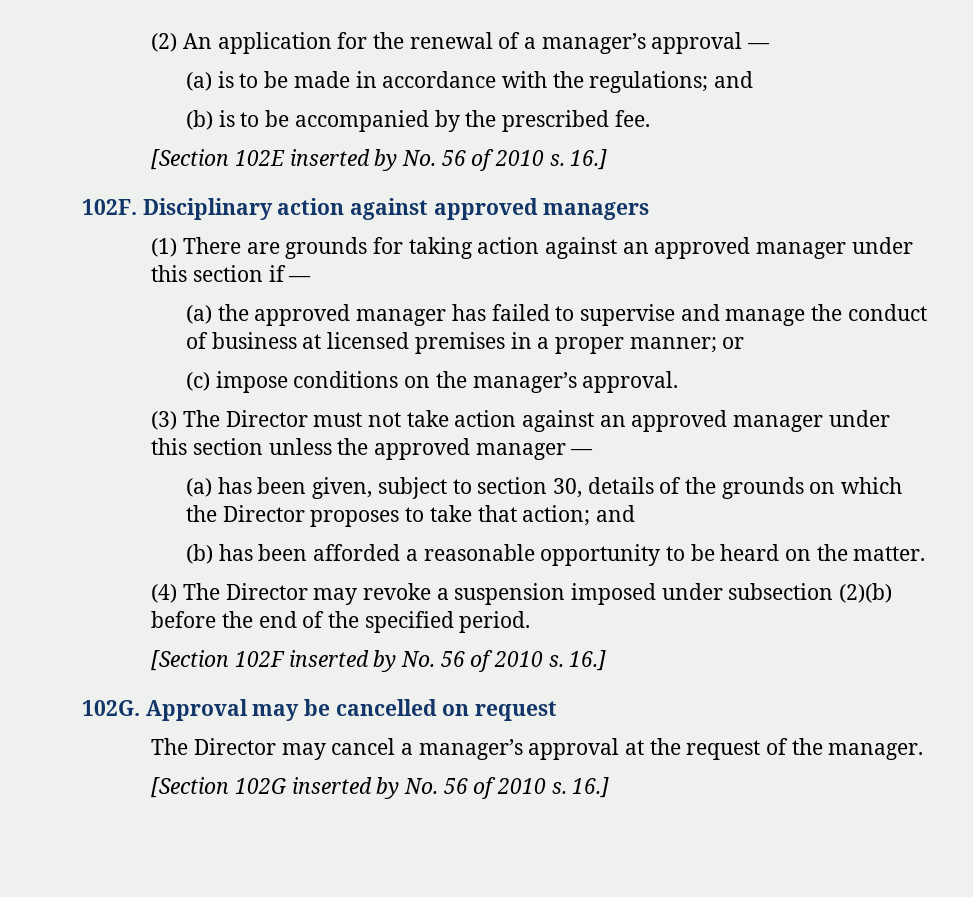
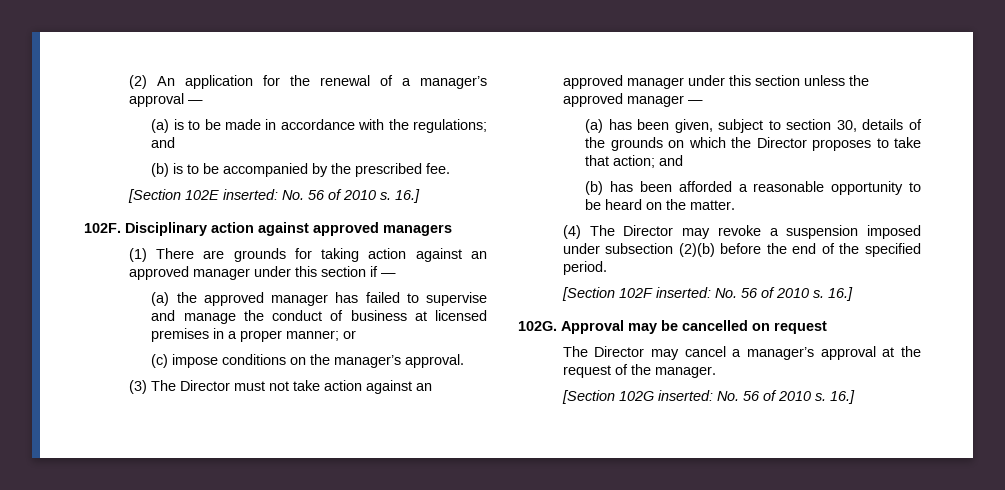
[289,149,398,171] inserted by -> [222,189,278,200] inserted:
[288,650,397,672] inserted by -> [655,287,711,298] inserted:
[291,777,400,799] inserted by -> [657,390,713,401] inserted:

